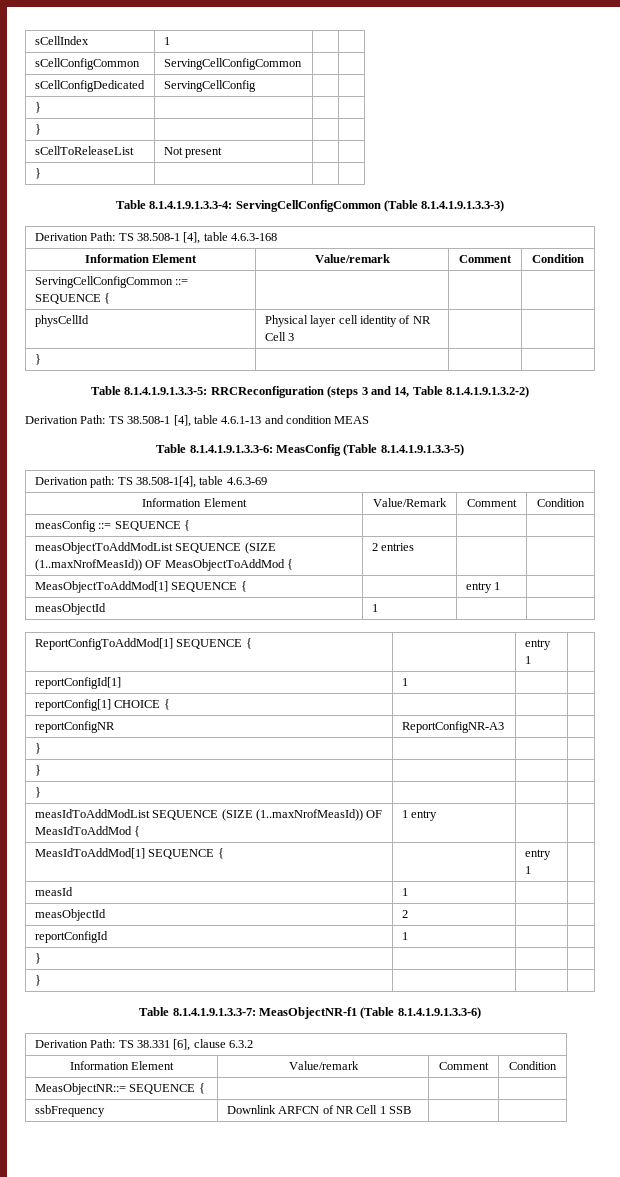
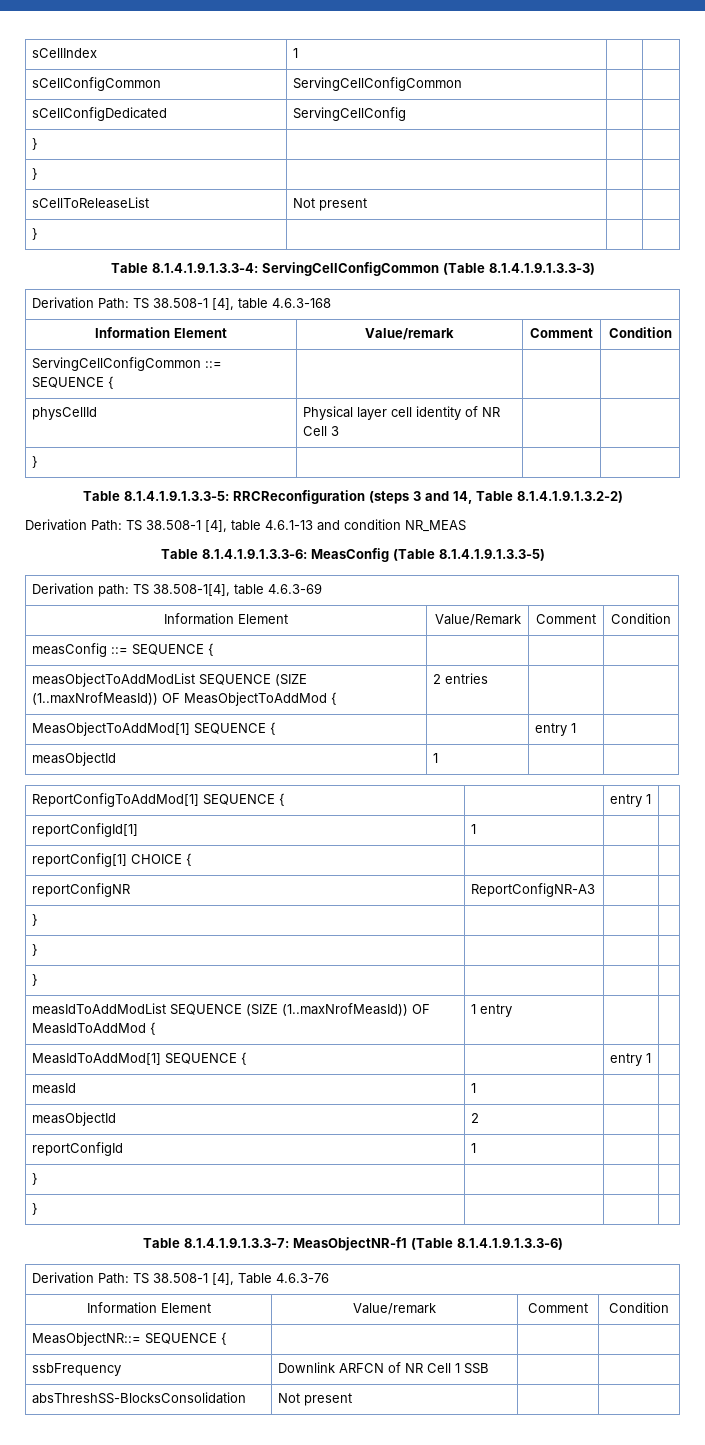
[334,416,370,424] MEAS -> [405,520,466,532] NR_MEAS
[137,1039,254,1051] 38.331 [6], clause 6.3.2 -> [153,1273,330,1285] 38.508-1 [4], Table 4.6.3-76
(412, 1110) none -> [32,1392,247,1404] [278,1393,353,1406] // absThreshSS-BlocksConsolidation | Not present | |

